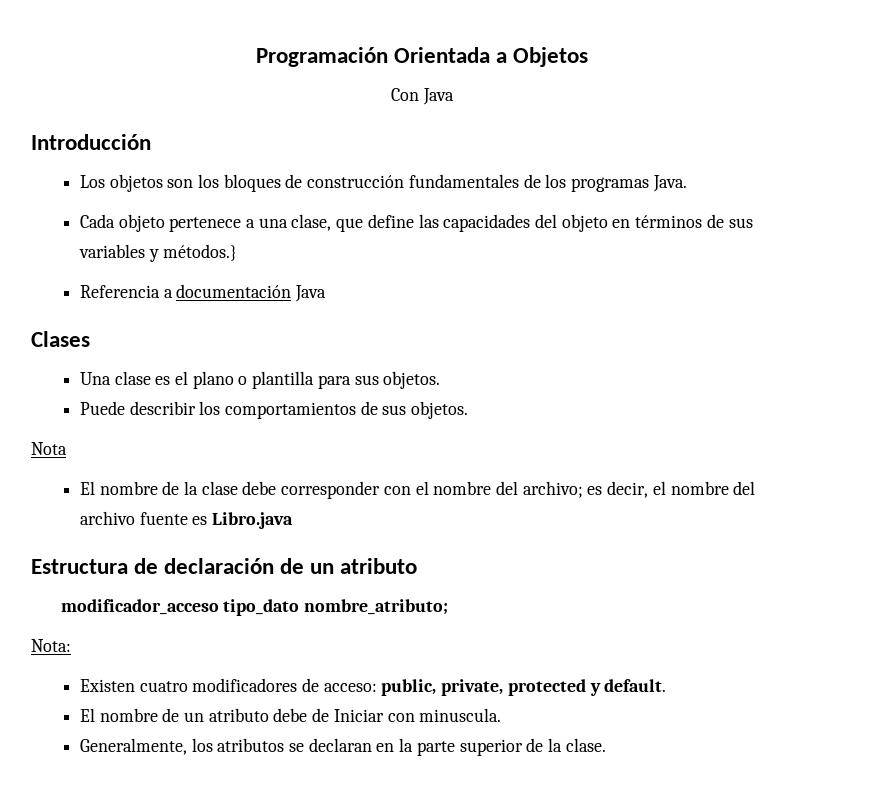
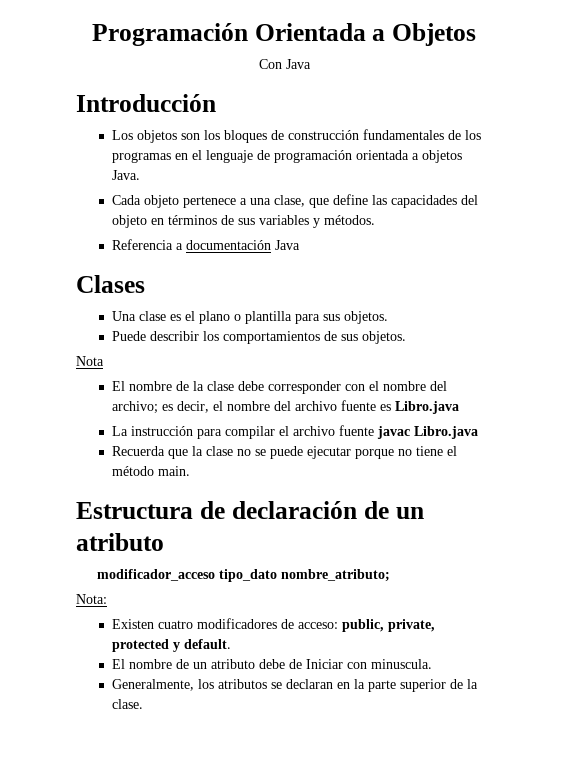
(650, 184) none -> [174,150,462,163] en el lenguaje de programación orientada a objetos
[163,244,238,261] métodos.} -> [323,215,375,225] métodos.
(293, 520) none -> [111,425,478,439] [111,446,457,459] [111,466,190,476] // La instrucción para compilar el archivo fuente javac Libro.java // Recuerda que la clase no se puede ejecutar porque no tiene el método main.

